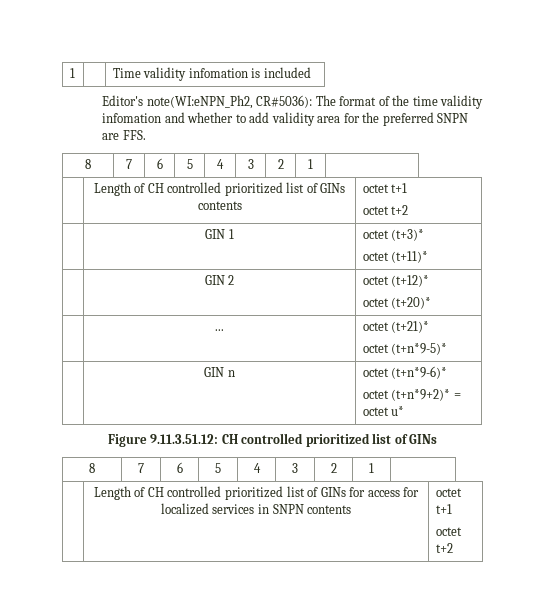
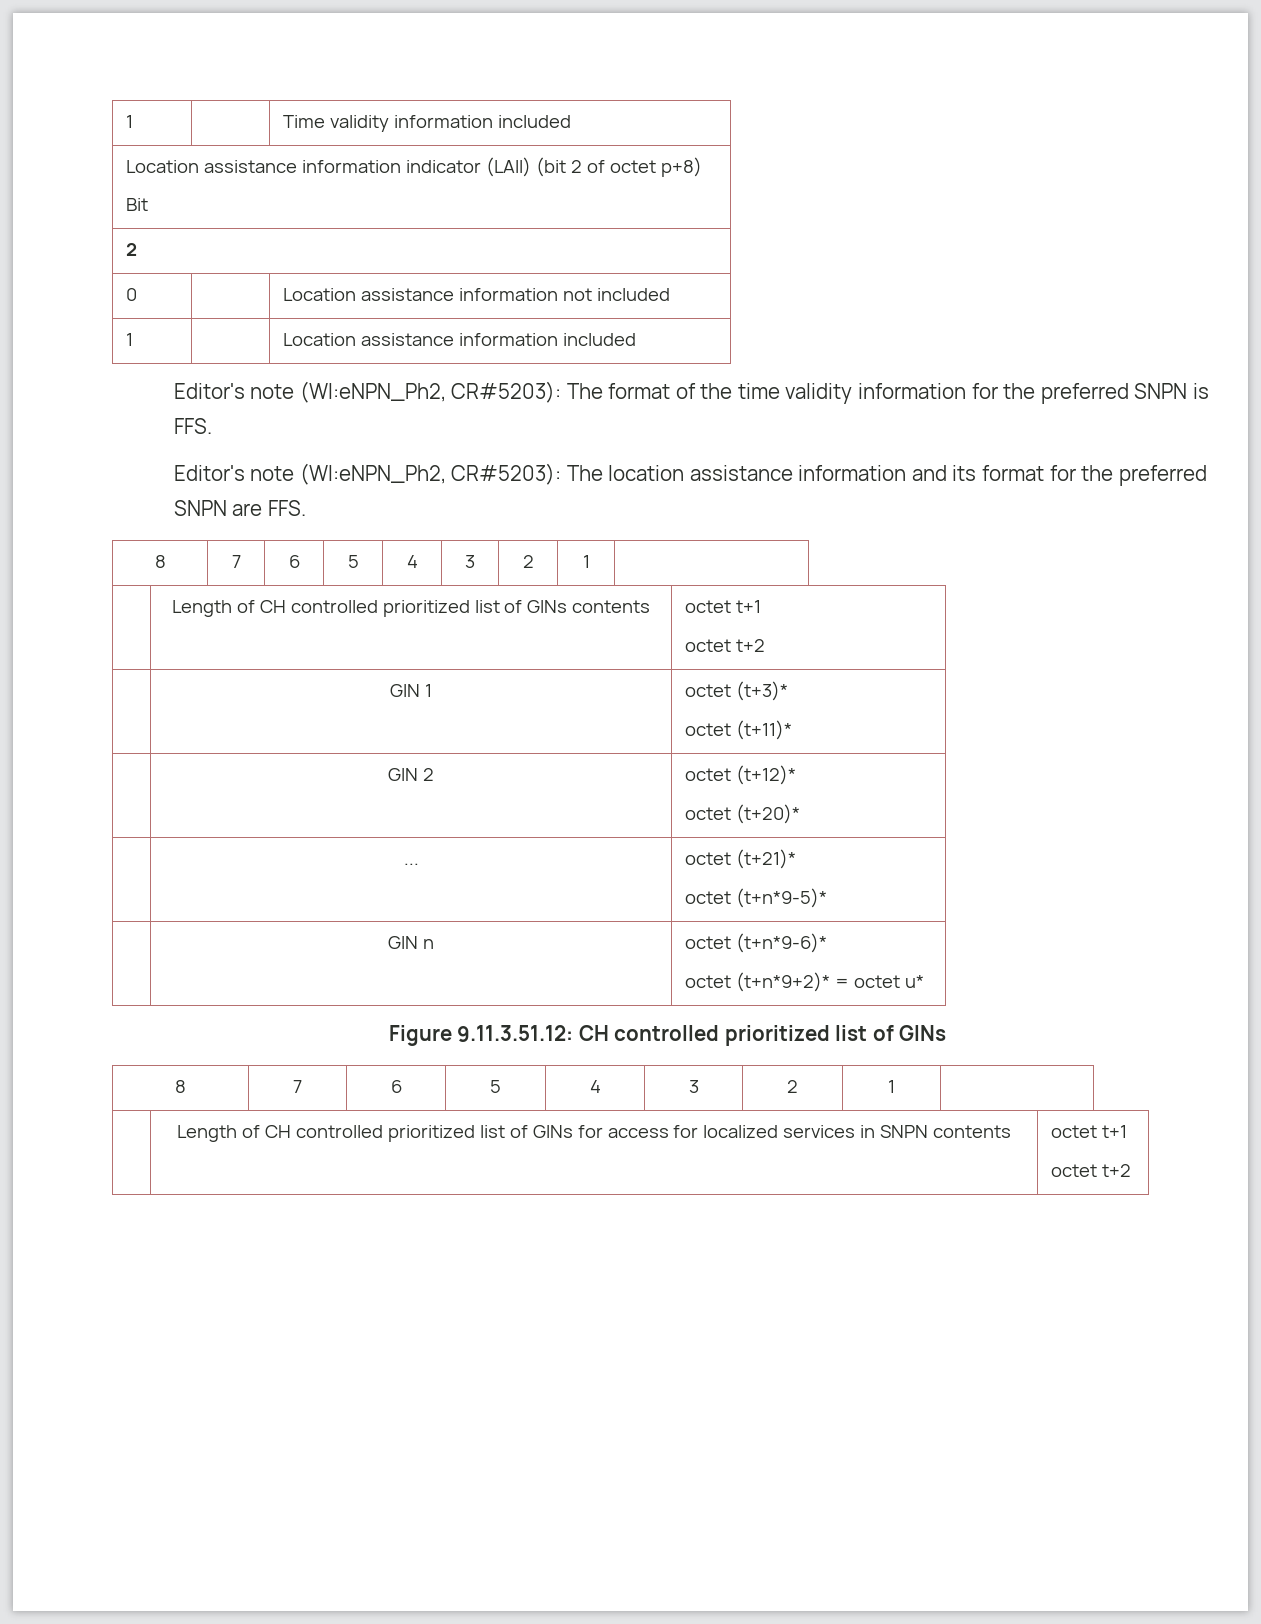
[188,68,261,78] infomation is -> [394,115,572,128] [126,157,703,177] [126,198,149,211] [126,243,138,256] [126,288,138,301] [283,288,671,301] [126,333,134,346] [283,333,559,346] information included // Location assistance information indicator (LAII) (bit 2 of octet p+8) // Bit // 2 // 0 | | Location assistance information not included // 1 | | Location assistance information
[146,95,313,109] note(WI:eNPN_Ph2, CR#5036): -> [250,381,562,403] note (WI:eNPN_Ph2, CR#5203):
[102,112,341,126] infomation and whether to add validity area -> [857,383,1209,404] [173,418,212,434] [173,463,1044,485] information for the preferred SNPN is FFS. // Editor's note (WI:eNPN_Ph2, CR#5203): The location assistance information and its format

